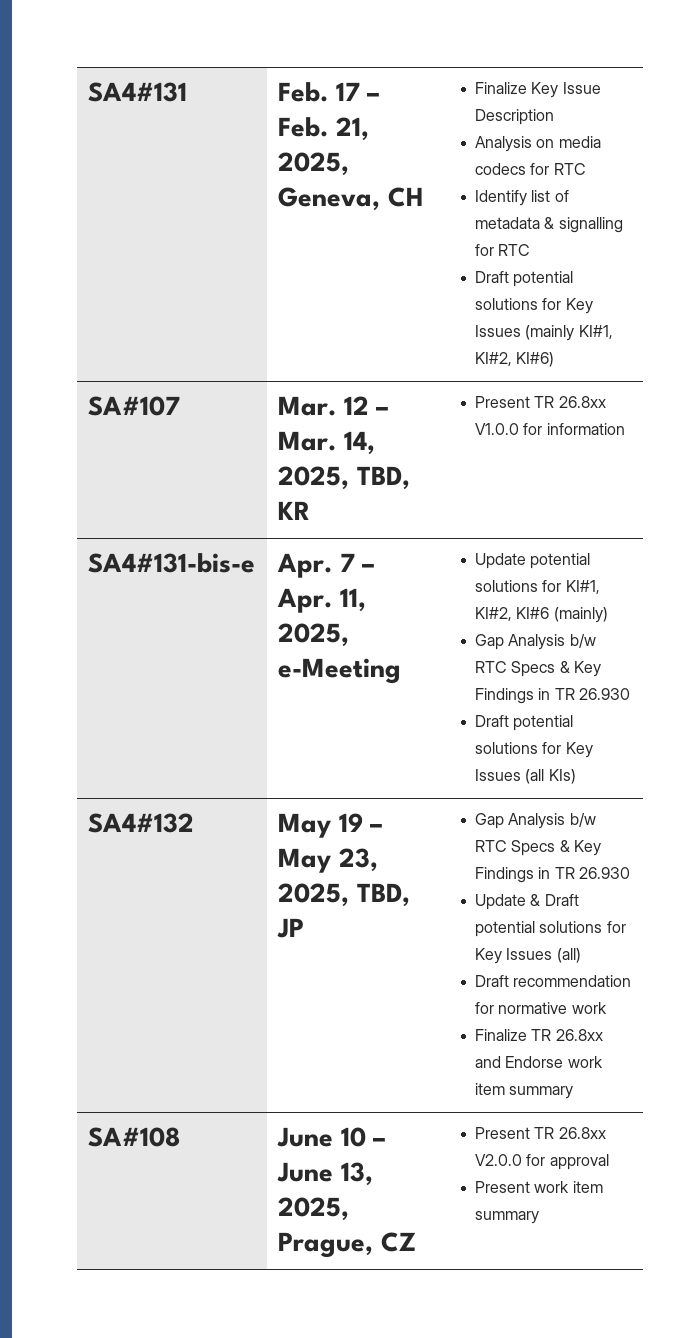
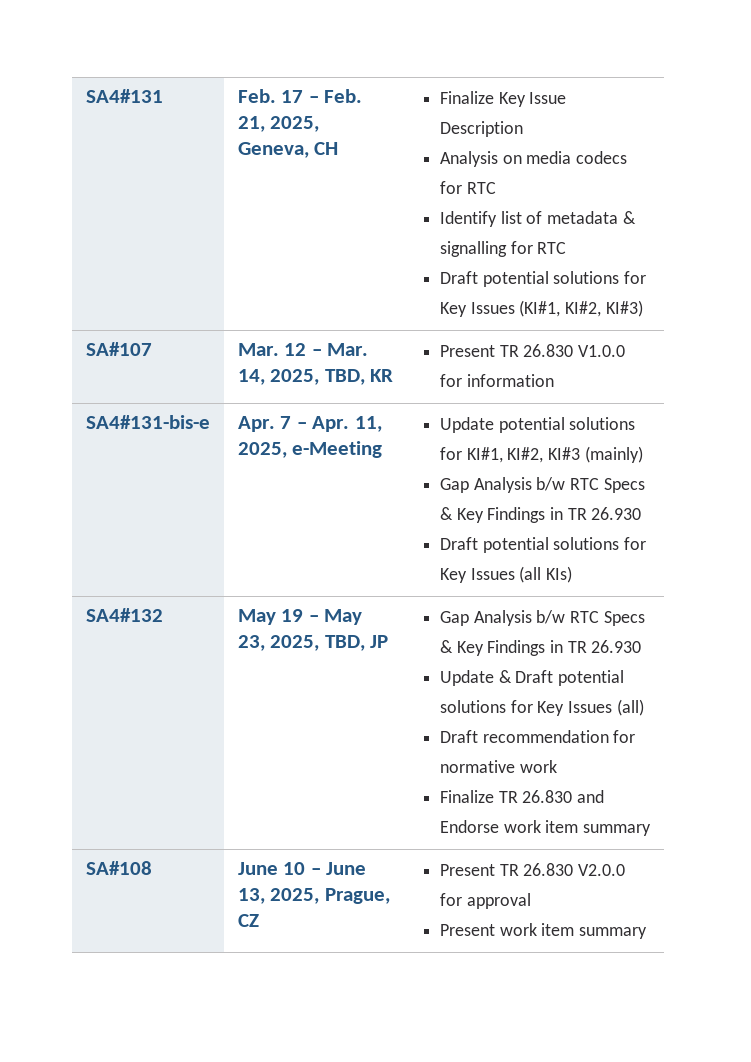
[525,325,613,341] [475,352,555,367] (mainly KI#1, KI#2, KI#6) -> [519,300,643,317] (KI#1, KI#2, KI#3)
[558,396,606,408] 26.8xx -> [523,344,574,357] 26.830
[516,607,550,619] KI#6 -> [548,447,581,460] KI#3
[555,1029,603,1041] 26.8xx -> [522,790,573,803] 26.830
[558,1127,606,1139] 26.8xx -> [523,863,574,876] 26.830

